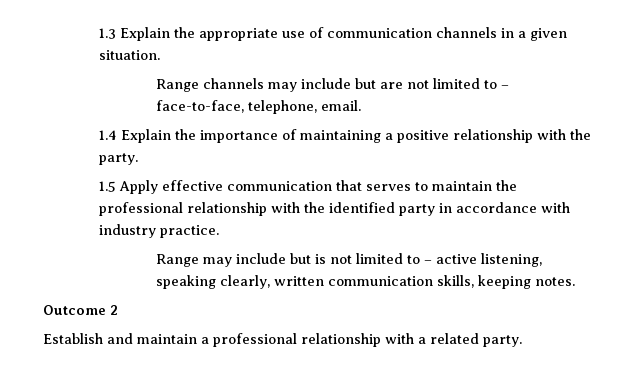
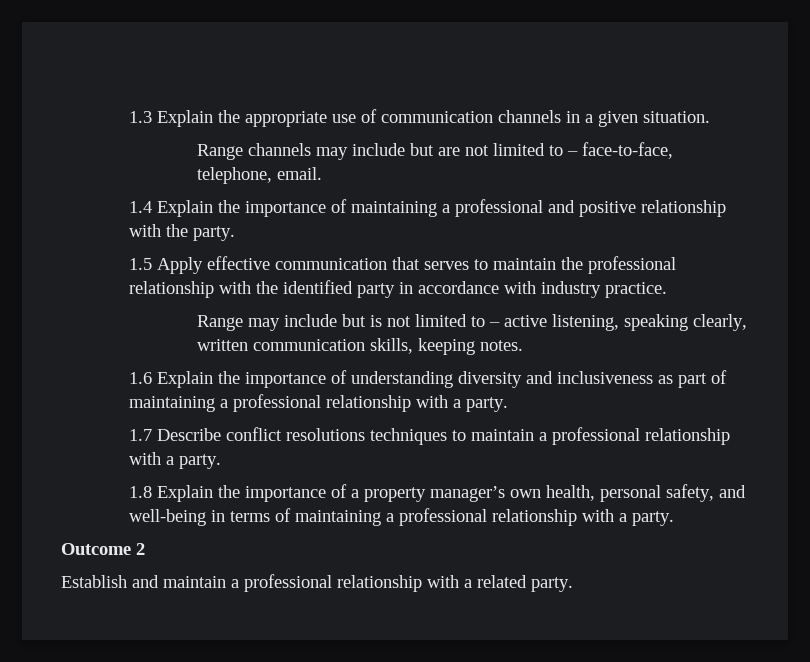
(394, 136) none -> [454,199,575,217] professional and
(575, 281) none -> [128,370,727,388] [128,394,508,412] [128,427,730,445] [128,452,221,469] [128,484,746,502] [128,508,674,526] // 1.6 Explain the importance of understanding diversity and inclusiveness as part of maintaining a professional relationship with a party. // 1.7 Describe conflict resolutions techniques to maintain a professional relationship with a party. // 1.8 Explain the importance of a property manager’s own health, personal safety, and well-being in terms of maintaining a professional relationship with a party.

